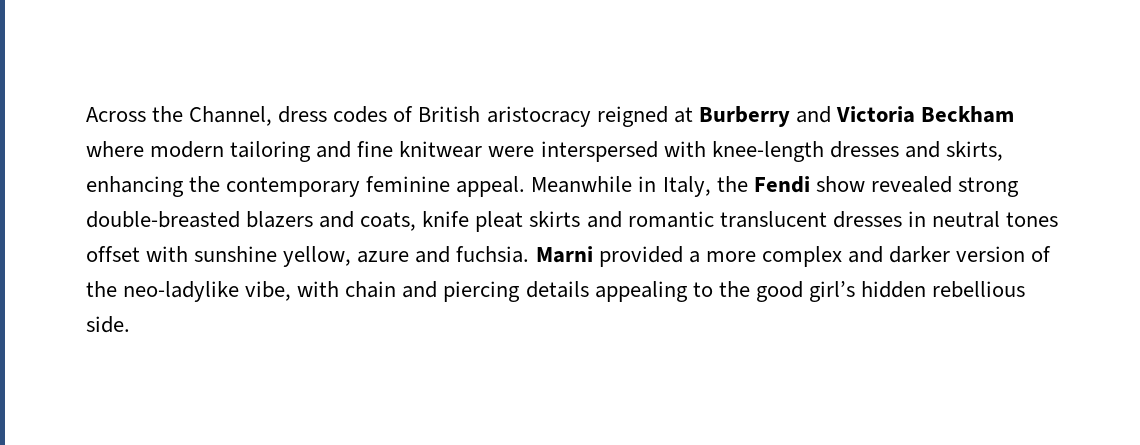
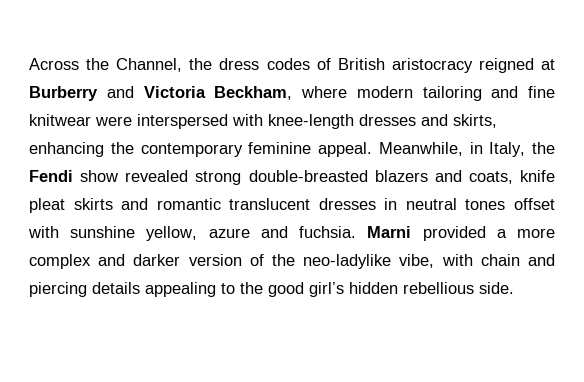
(273, 116) none -> [189,58,213,70] the
[920,106,1014,123] Beckham -> [214,86,293,100] Beckham,
[531,176,633,193] Meanwhile -> [378,142,463,156] Meanwhile,

